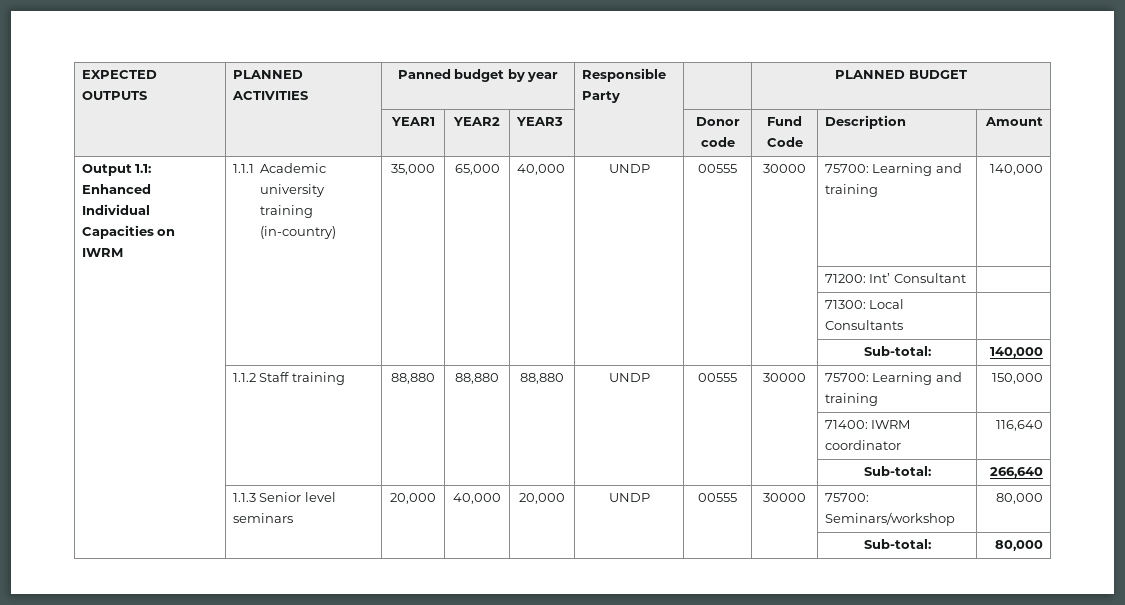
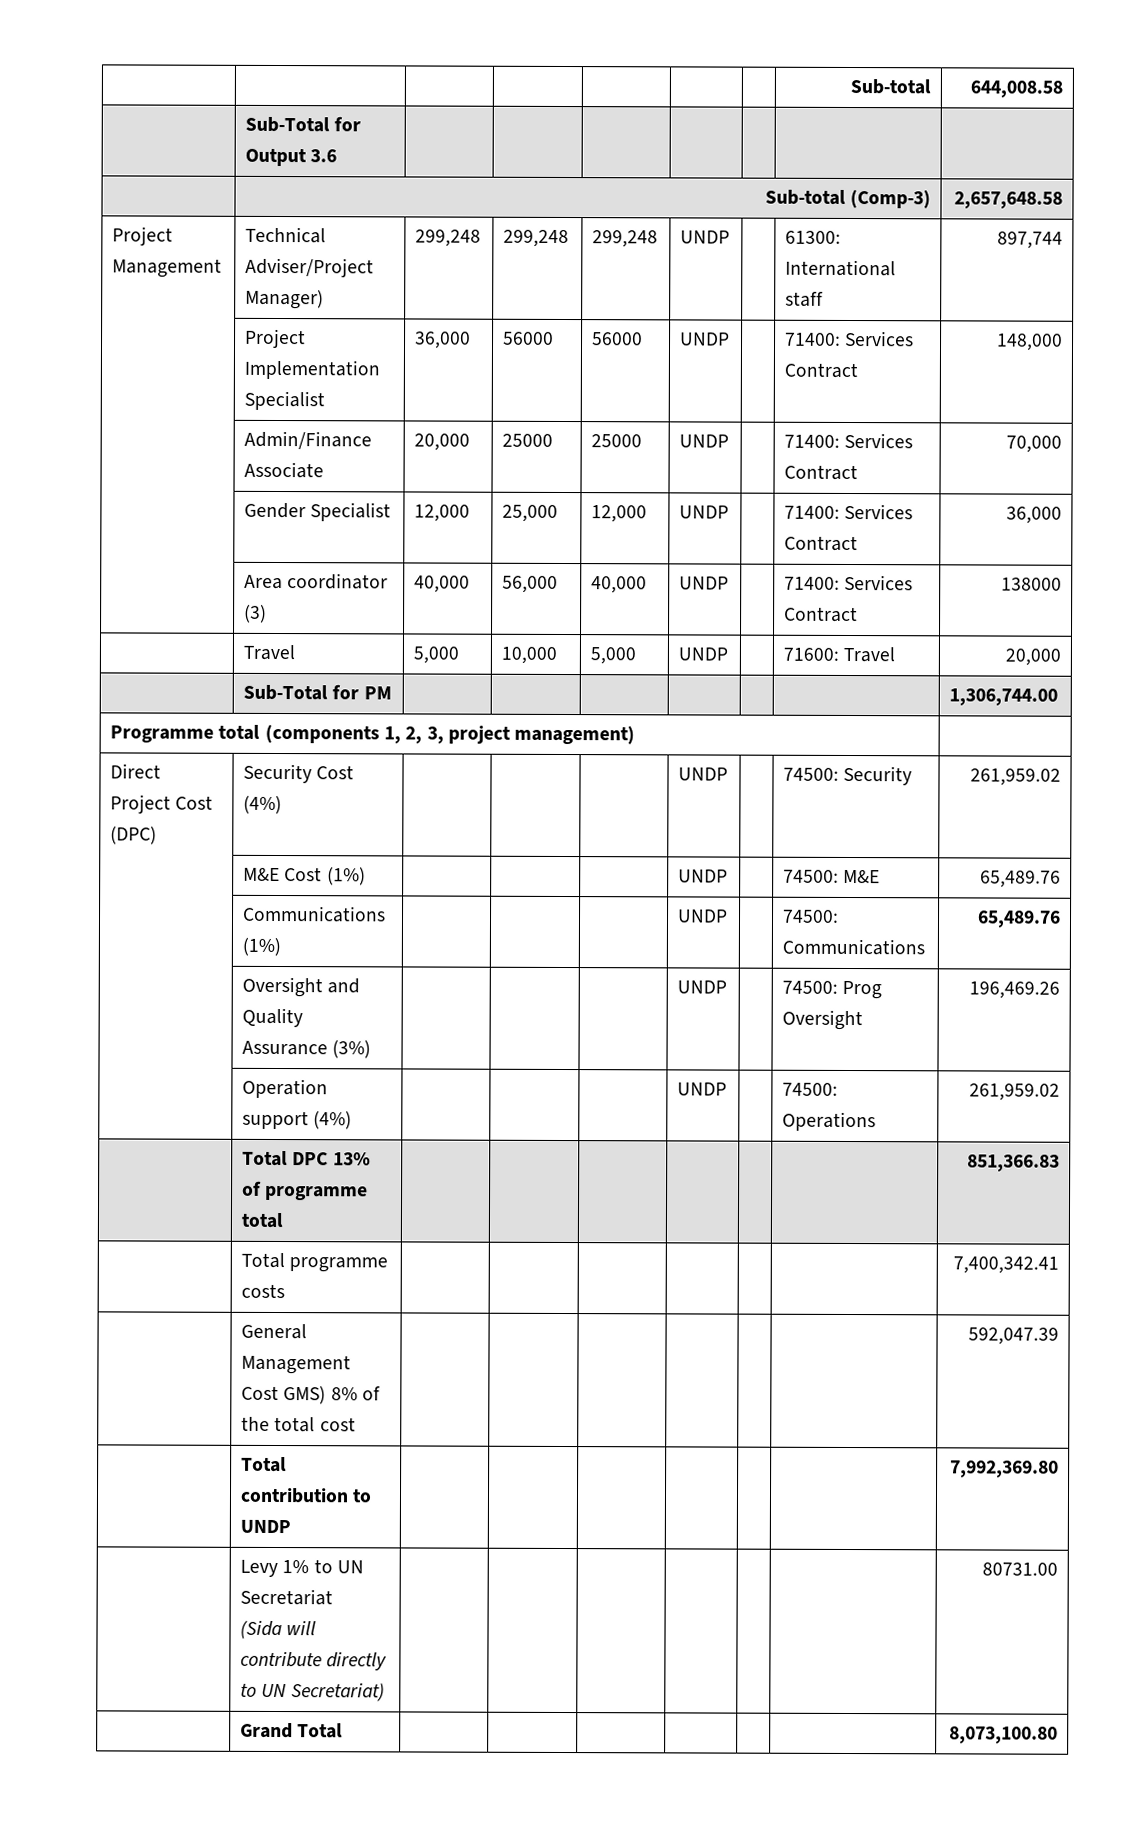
[81,70,157,79] [81,91,147,100] [232,70,303,79] [231,91,308,100] [397,69,559,82] [581,68,666,82] [581,91,620,103] [835,70,967,79] [390,117,435,126] [453,117,500,126] [515,117,563,126] [695,117,740,126] [700,137,735,147] [767,116,802,126] [766,137,803,147] [824,115,906,129] [985,117,1044,126] [81,164,152,176] [81,184,151,194] [81,204,150,215] [81,225,176,239] [81,248,123,257] [232,163,327,173] [260,184,326,197] [260,205,314,218] [260,226,337,239] [391,164,435,175] [454,164,500,175] [516,164,565,175] [608,164,650,173] [698,164,737,173] [763,164,806,173] [824,163,962,176] [824,184,878,197] [990,164,1044,175] [824,273,966,283] [824,299,905,309] [824,320,903,330] [863,346,931,356] [990,347,1044,358] [232,372,345,385] [391,373,435,384] [455,373,499,384] [520,373,564,384] [608,373,650,382] [698,373,737,382] [763,373,806,382] [824,372,962,385] [824,393,878,406] [992,373,1044,384] [824,420,911,429] [824,440,901,450] [996,420,1044,431] [863,466,931,476] [990,467,1044,478] [232,492,336,502] [232,513,293,523] [390,493,436,504] [453,493,501,504] [519,493,565,504] [608,493,650,502] [698,493,737,502] [763,493,806,502] [824,493,869,502] [824,512,955,526] [996,493,1044,504] [863,539,931,549] [995,540,1044,551] EXPECTED OUTPUTS | PLANNED ACTIVITIES | Panned budget by year | Responsible Party | | PLANNED BUDGET // | | YEAR1 | YEAR2 | YEAR3 | | Donor code | Fund Code | Description | Amount // Output 1.1: Enhanced Individual Capacities on IWRM | 1.1.1 Academic university training (in-country) | 35,000 | 65,000 | 40,000 | UNDP | 00555 | 30000 | 75700: Learning and training | 140,000 // | | | | | | | | 71200: Int’ Consultant | // | | | | | | | | 71300: Local Consultants | // | | | | | | | | Sub-total: | 140,000 // | 1.1.2 Staff training | 88,880 | 88,880 | 88,880 | UNDP | 00555 | 30000 | 75700: Learning and training | 150,000 // | | | | | | | | 71400: IWRM coordinator | 116,640 // | | | | | | | | Sub-total: | 266,640 // | 1.1.3 Senior level seminars | 20,000 | 40,000 | 20,000 | UNDP | 00555 | 30000 | 75700: Seminars/workshop | 80,000 // | | | | | | | | Sub-total: | 80,000 -> [849,78,931,95] [969,80,1063,98] [245,116,362,133] [245,148,338,167] [764,189,931,209] [953,191,1063,209] [112,226,174,246] [112,258,223,278] [245,226,327,244] [245,257,375,278] [245,289,325,310] [415,229,482,247] [503,229,570,248] [592,230,659,248] [680,230,731,244] [785,230,842,244] [785,259,897,277] [785,291,825,307] [996,231,1063,249] [245,328,307,349] [244,359,381,380] [244,390,326,411] [414,331,472,349] [503,331,555,345] [592,332,644,346] [680,332,731,346] [785,330,915,347] [784,362,859,379] [995,333,1063,351] [244,430,373,450] [244,461,325,479] [414,433,471,451] [502,433,554,447] [591,434,643,448] [679,434,730,448] [784,432,914,449] [784,464,859,481] [1005,435,1062,453] [244,502,392,522] [414,504,471,522] [502,504,559,522] [591,505,648,523] [679,505,730,519] [784,503,914,520] [784,535,859,552] [1005,506,1062,524] [244,573,389,590] [244,604,268,623] [414,575,471,593] [502,575,559,593] [591,576,648,594] [679,576,730,590] [784,574,914,591] [784,606,859,623] [1000,577,1062,591] [243,644,296,661] [413,646,460,664] [501,646,558,664] [590,647,637,665] [678,647,729,661] [783,646,896,663] [1004,648,1061,666] [243,684,392,701] [949,688,1059,706] [110,724,636,745] [110,763,162,779] [110,794,214,814] [110,826,158,845] [243,763,355,784] [243,795,283,815] [678,767,729,781] [783,765,913,786] [969,768,1061,786] [243,867,366,886] [678,869,729,883] [783,869,881,884] [979,870,1061,888] [242,905,387,923] [242,937,282,957] [677,909,729,923] [782,909,840,923] [782,938,926,956] [976,910,1061,928] [242,976,361,998] [242,1007,304,1028] [242,1040,372,1059] [677,980,728,994] [782,980,883,1000] [782,1009,864,1031] [968,981,1060,999] [242,1078,329,1099] [242,1110,353,1130] [677,1082,728,1096] [782,1082,839,1096] [782,1111,877,1132] [968,1083,1060,1101] [242,1150,371,1167] [242,1180,369,1201] [241,1212,284,1229] [966,1154,1060,1172] [241,1252,389,1273] [241,1283,286,1299] [952,1256,1059,1274] [241,1323,308,1340] [241,1354,352,1375] [241,1385,382,1405] [241,1416,356,1433] [967,1327,1059,1345] [241,1456,288,1473] [240,1487,373,1504] [240,1519,292,1534] [949,1460,1059,1478] [240,1559,365,1578] [240,1588,334,1606] [240,1620,317,1640] [240,1651,388,1671] [240,1682,385,1702] [981,1562,1058,1576] [240,1722,344,1739] [948,1726,1058,1744] | | | | | | | Sub-total | 644,008.58 // | Sub-Total for Output 3.6 | | | | | | | // | Sub-total (Comp-3) | 2,657,648.58 // Project Management | Technical Adviser/Project Manager) | 299,248 | 299,248 | 299,248 | UNDP | | 61300: International staff | 897,744 // | Project Implementation Specialist | 36,000 | 56000 | 56000 | UNDP | | 71400: Services Contract | 148,000 // | Admin/Finance Associate | 20,000 | 25000 | 25000 | UNDP | | 71400: Services Contract | 70,000 // | Gender Specialist | 12,000 | 25,000 | 12,000 | UNDP | | 71400: Services Contract | 36,000 // | Area coordinator (3) | 40,000 | 56,000 | 40,000 | UNDP | | 71400: Services Contract | 138000 // | Travel | 5,000 | 10,000 | 5,000 | UNDP | | 71600: Travel | 20,000 // | Sub-Total for PM | | | | | | | 1,306,744.00 // Programme total (components 1, 2, 3, project management) | // Direct Project Cost (DPC) | Security Cost (4%) | | | | UNDP | | 74500: Security | 261,959.02 // | M&E Cost (1%) | | | | UNDP | | 74500: M&E | 65,489.76 // | Communications (1%) | | | | UNDP | | 74500: Communications | 65,489.76 // | Oversight and Quality Assurance (3%) | | | | UNDP | | 74500: Prog Oversight | 196,469.26 // | Operation support (4%) | | | | UNDP | | 74500: Operations | 261,959.02 // | Total DPC 13% of programme total | | | | | | | 851,366.83 // | Total programme costs | | | | | | | 7,400,342.41 // | General Management Cost GMS) 8% of the total cost | | | | | | | 592,047.39 // | Total contribution to UNDP | | | | | | | 7,992,369.80 // | Levy 1% to UN Secretariat // (Sida will contribute directly to UN Secretariat) | | | | | | | 80731.00 // | Grand Total | | | | | | | 8,073,100.80

